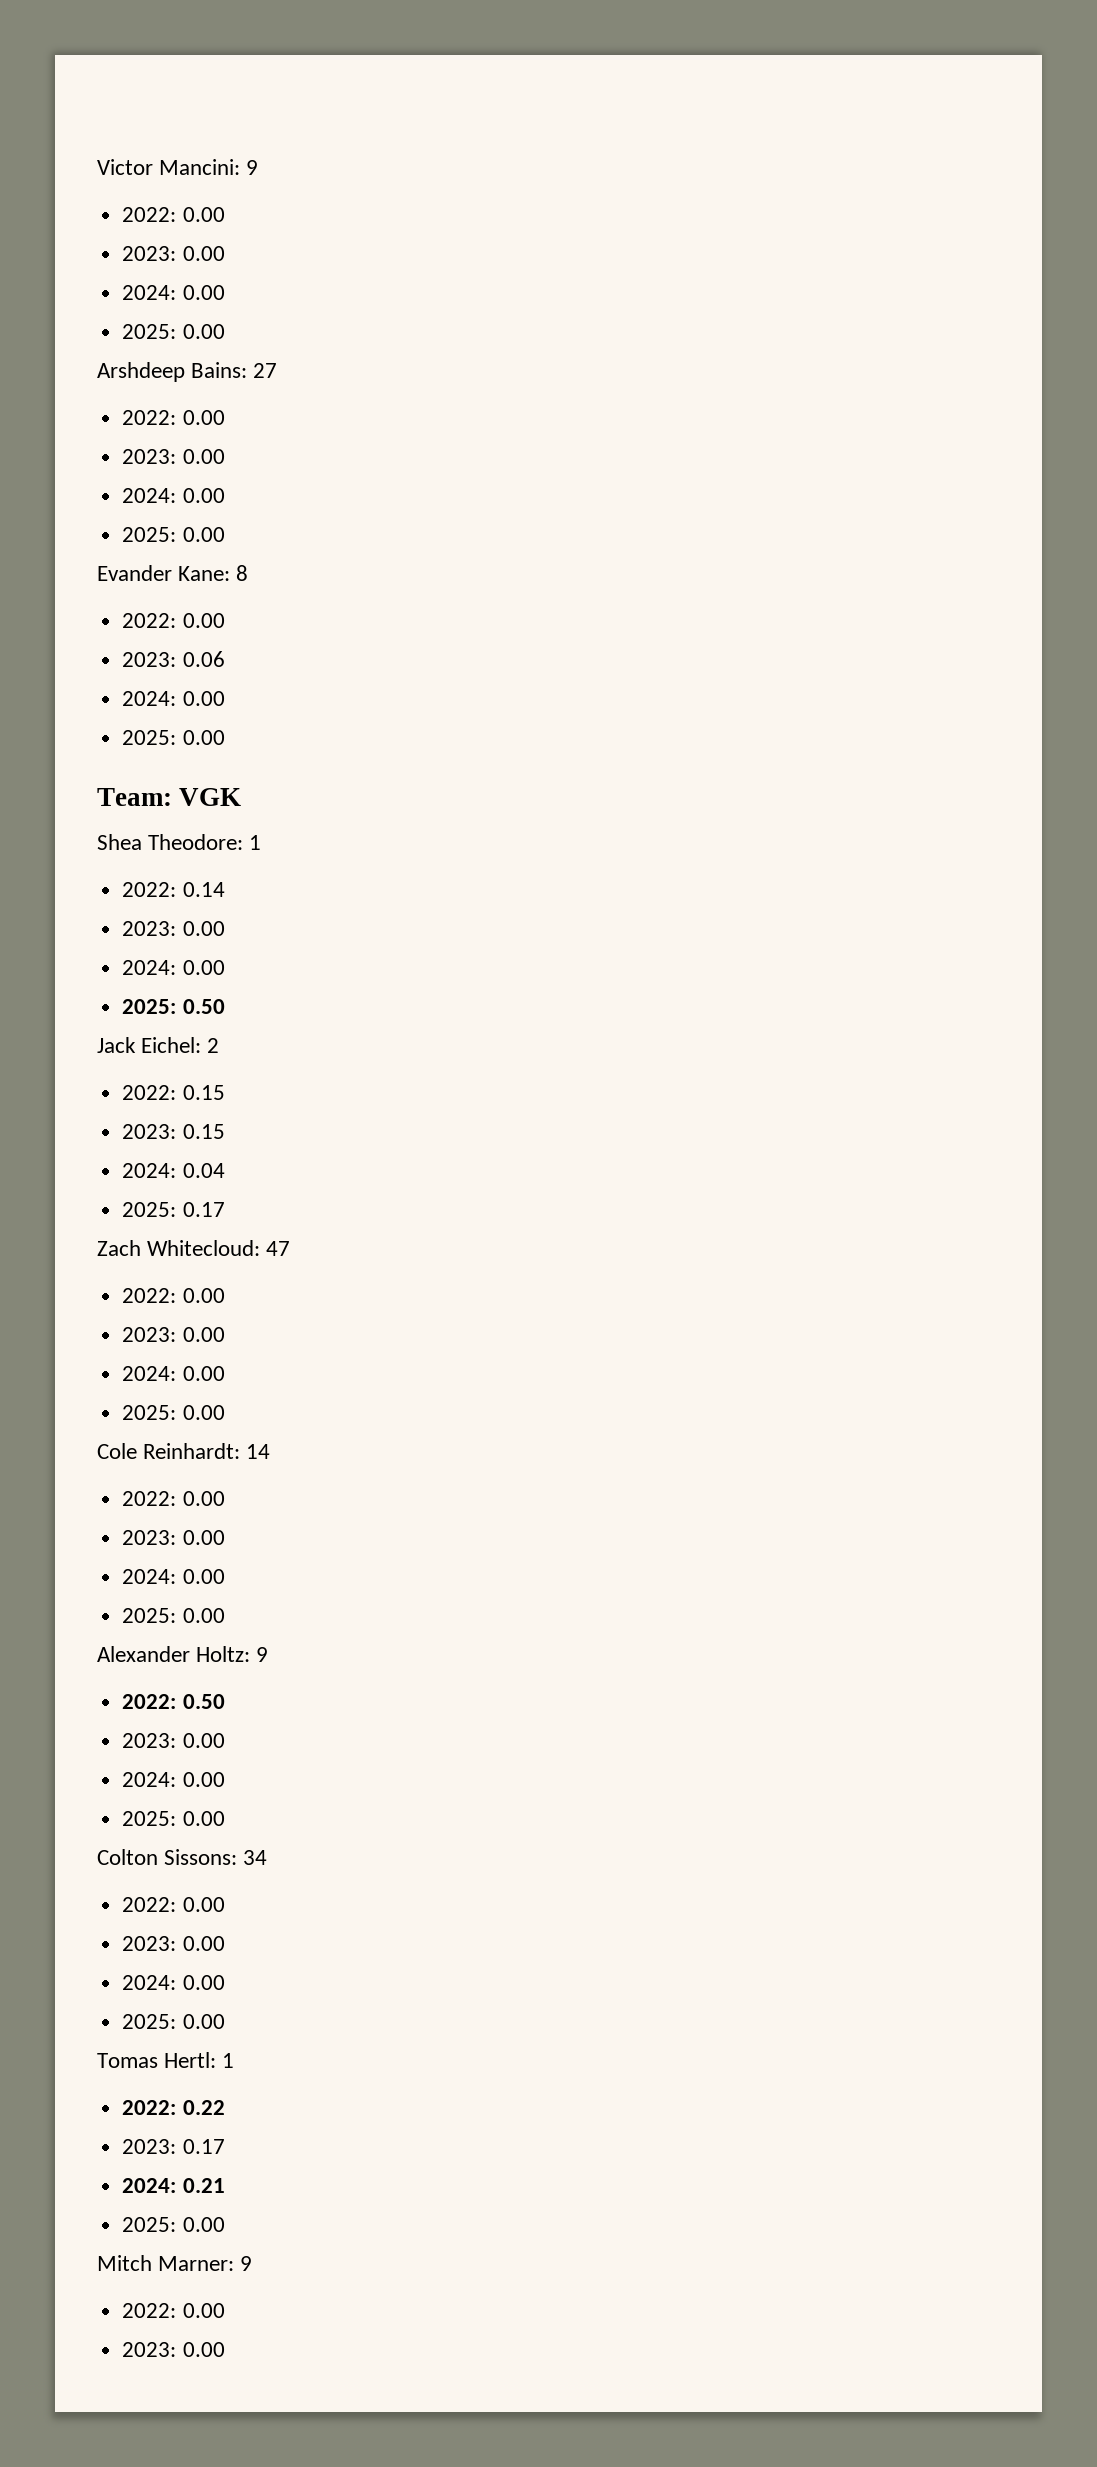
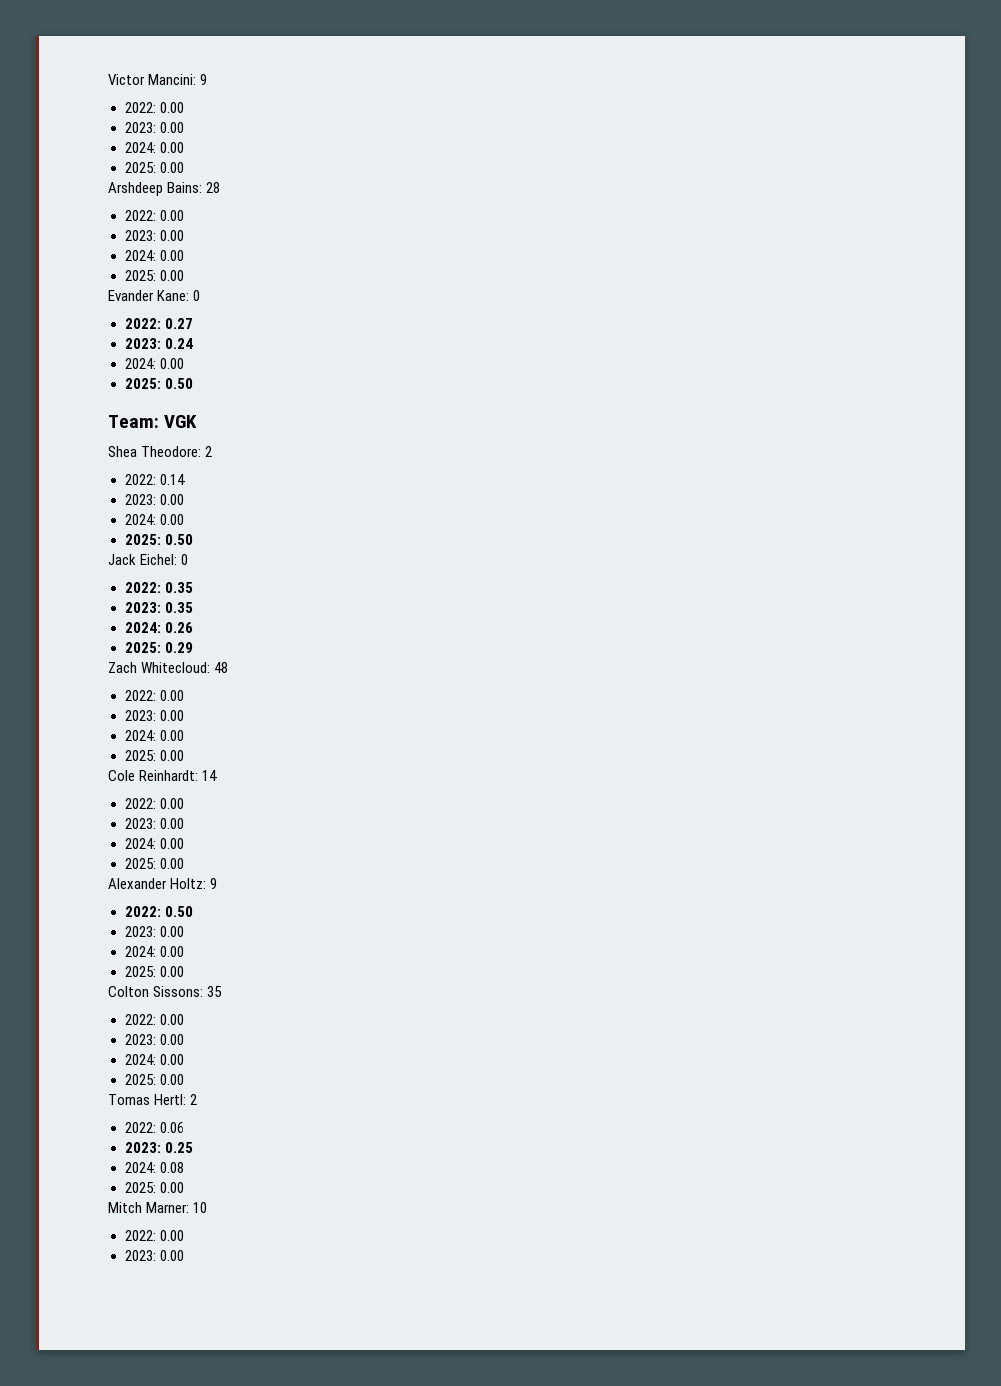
[253,363,278,378] 27 -> [206,182,221,193] 28
[236,565,249,581] [122,613,225,628] [122,651,225,667] [122,691,225,706] [122,730,225,745] 8 // 2022: 0.00 // 2023: 0.06 // 2024: 0.00 // 2025: 0.00 -> [193,290,201,301] [124,318,193,329] [124,338,193,349] [124,358,184,369] [124,378,193,389] 0 // 2022: 0.27 // 2023: 0.24 // 2024: 0.00 // 2025: 0.50
[249,835,262,850] 1 -> [205,446,213,457] 2
[207,1038,220,1053] [122,1085,225,1100] [122,1124,225,1139] [122,1163,225,1178] [122,1202,225,1217] 2 // 2022: 0.15 // 2023: 0.15 // 2024: 0.04 // 2025: 0.17 -> [181,554,189,565] [124,582,193,593] [124,602,193,613] [124,622,193,633] [124,642,193,653] 0 // 2022: 0.35 // 2023: 0.35 // 2024: 0.26 // 2025: 0.29
[266,1241,291,1256] 47 -> [214,662,229,673] 48
[243,1850,268,1865] 34 -> [207,986,223,997] 35
[222,2053,235,2068] [122,2100,225,2115] [122,2139,225,2154] [122,2178,225,2193] 1 // 2022: 0.22 // 2023: 0.17 // 2024: 0.21 -> [190,1094,198,1105] [124,1122,184,1133] [124,1142,193,1153] [124,1162,184,1173] 2 // 2022: 0.06 // 2023: 0.25 // 2024: 0.08
[240,2256,253,2271] 9 -> [193,1202,208,1213] 10

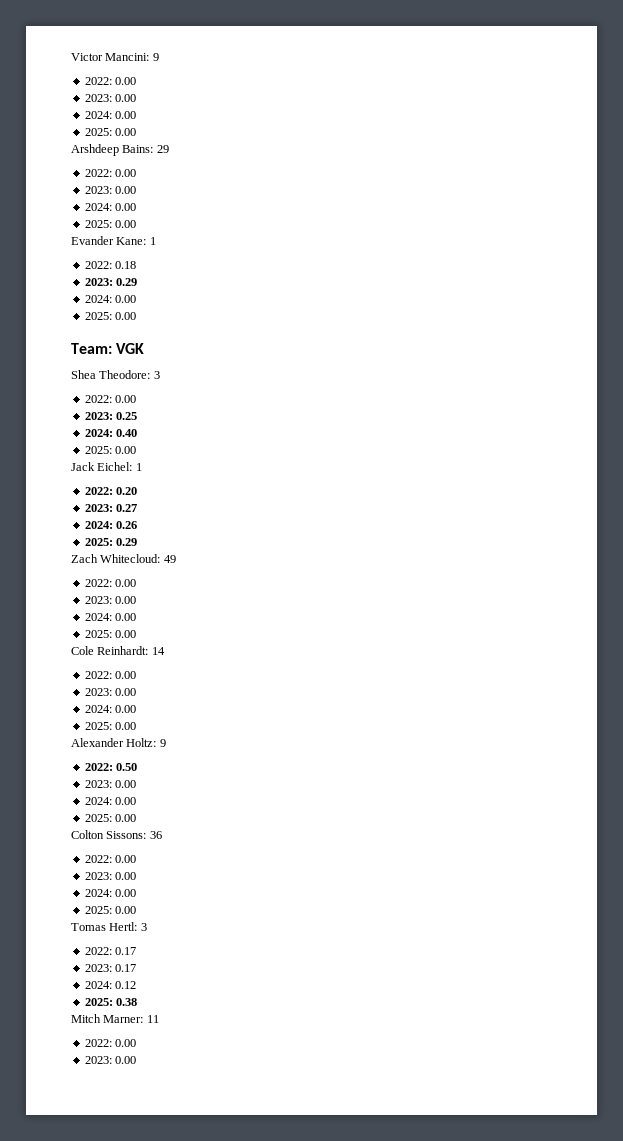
[206,182,221,193] 28 -> [156,145,169,153] 29
[193,290,201,301] [124,318,193,329] [124,338,193,349] [124,358,184,369] [124,378,193,389] 0 // 2022: 0.27 // 2023: 0.24 // 2024: 0.00 // 2025: 0.50 -> [149,237,156,245] [84,261,137,269] [84,278,138,286] [84,295,137,303] [84,312,137,320] 1 // 2022: 0.18 // 2023: 0.29 // 2024: 0.00 // 2025: 0.00
[205,446,213,457] [124,474,185,485] [124,494,184,505] [124,514,184,525] [124,534,193,545] 2 // 2022: 0.14 // 2023: 0.00 // 2024: 0.00 // 2025: 0.50 -> [153,371,160,379] [84,395,137,403] [84,412,138,420] [84,429,138,437] [84,446,137,454] 3 // 2022: 0.00 // 2023: 0.25 // 2024: 0.40 // 2025: 0.00
[181,554,189,565] [124,582,193,593] [124,602,193,613] 0 // 2022: 0.35 // 2023: 0.35 -> [135,463,142,471] [84,487,138,495] [84,504,138,512] 1 // 2022: 0.20 // 2023: 0.27
[214,662,229,673] 48 -> [163,555,176,563] 49
[207,986,223,997] 35 -> [149,831,162,839] 36
[190,1094,198,1105] [124,1122,184,1133] [124,1142,193,1153] [124,1162,184,1173] [124,1182,184,1193] 2 // 2022: 0.06 // 2023: 0.25 // 2024: 0.08 // 2025: 0.00 -> [140,923,147,931] [84,947,137,955] [84,964,137,972] [84,981,137,989] [84,998,138,1006] 3 // 2022: 0.17 // 2023: 0.17 // 2024: 0.12 // 2025: 0.38
[193,1202,208,1213] 10 -> [146,1015,159,1023] 11

